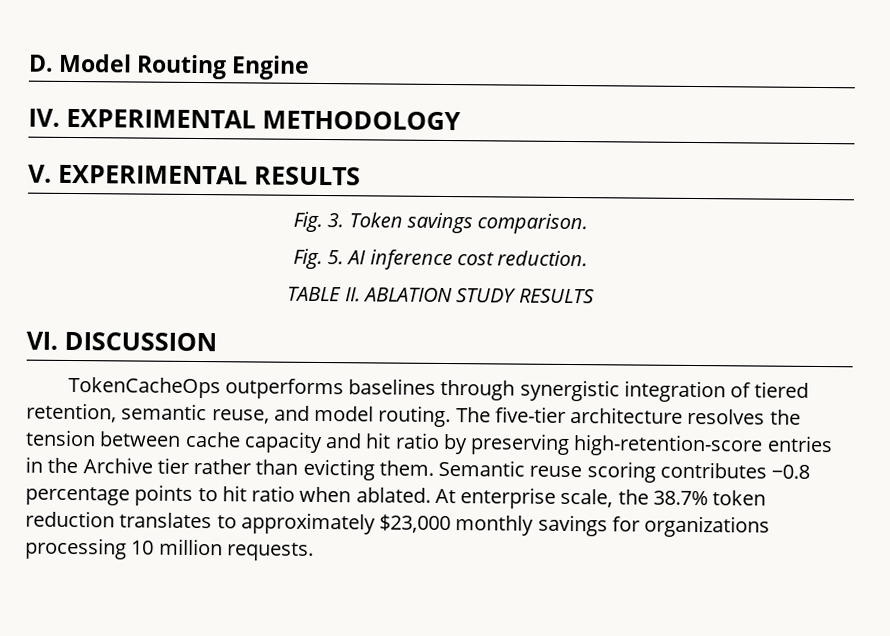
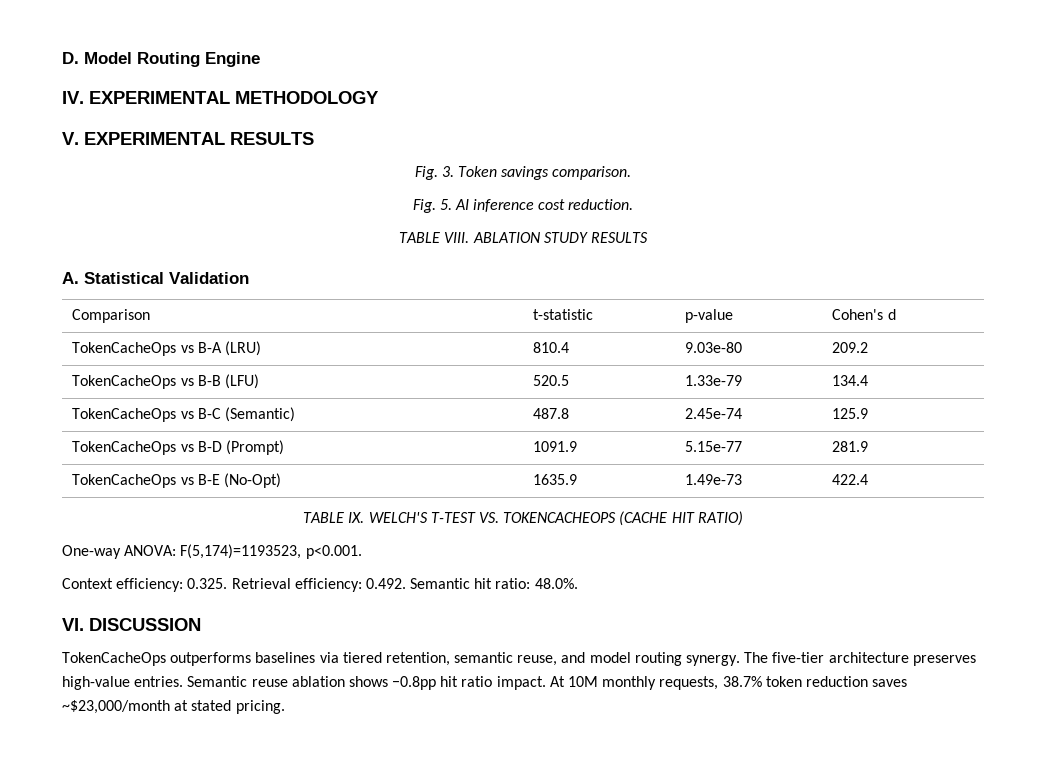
[344,287,361,302] II. -> [444,232,470,243] VIII.
(595, 296) none -> [62,272,249,284] [72,309,151,323] [533,309,594,320] [685,309,734,323] [832,309,896,320] [72,341,262,356] [533,342,570,353] [685,342,743,353] [832,342,869,353] [72,374,260,389] [533,375,570,386] [685,375,743,386] [832,375,869,386] [72,407,296,422] [533,408,570,419] [685,408,743,419] [832,408,869,419] [72,440,285,455] [533,441,578,452] [685,441,743,452] [832,441,869,452] [72,473,282,488] [533,474,578,485] [685,474,743,485] [832,474,869,485] [303,511,743,526] [62,544,362,559] [62,578,578,592] // A. Statistical Validation // Comparison | t-statistic | p-value | Cohen's d // TokenCacheOps vs B-A (LRU) | 810.4 | 9.03e-80 | 209.2 // TokenCacheOps vs B-B (LFU) | 520.5 | 1.33e-79 | 134.4 // TokenCacheOps vs B-C (Semantic) | 487.8 | 2.45e-74 | 125.9 // TokenCacheOps vs B-D (Prompt) | 1091.9 | 5.15e-77 | 281.9 // TokenCacheOps vs B-E (No-Opt) | 1635.9 | 1.49e-73 | 422.4 // TABLE IX. WELCH'S T-TEST VS. TOKENCACHEOPS (CACHE HIT RATIO) // One-way ANOVA: F(5,174)=1193523, p<0.001. // Context efficiency: 0.325. Retrieval efficiency: 0.492. Semantic hit ratio: 48.0%.
[440,379,752,403] through synergistic integration of -> [319,652,339,663] via
[378,405,452,428] routing. -> [634,652,741,666] routing synergy.
[687,408,801,425] [25,429,833,457] [25,456,811,483] [25,484,767,509] [25,510,771,538] [25,537,314,561] resolves the tension between cache capacity and hit ratio by preserving high-retention-score entries in the Archive tier rather than evicting them. Semantic reuse scoring contributes −0.8 percentage points to hit ratio when ablated. At enterprise scale, the 38.7% token reduction translates to approximately $23,000 monthly savings for organizations processing 10 million requests. -> [912,655,976,666] [62,676,908,690] [62,700,285,714] preserves high-value entries. Semantic reuse ablation shows −0.8pp hit ratio impact. At 10M monthly requests, 38.7% token reduction saves ~$23,000/month at stated pricing.

